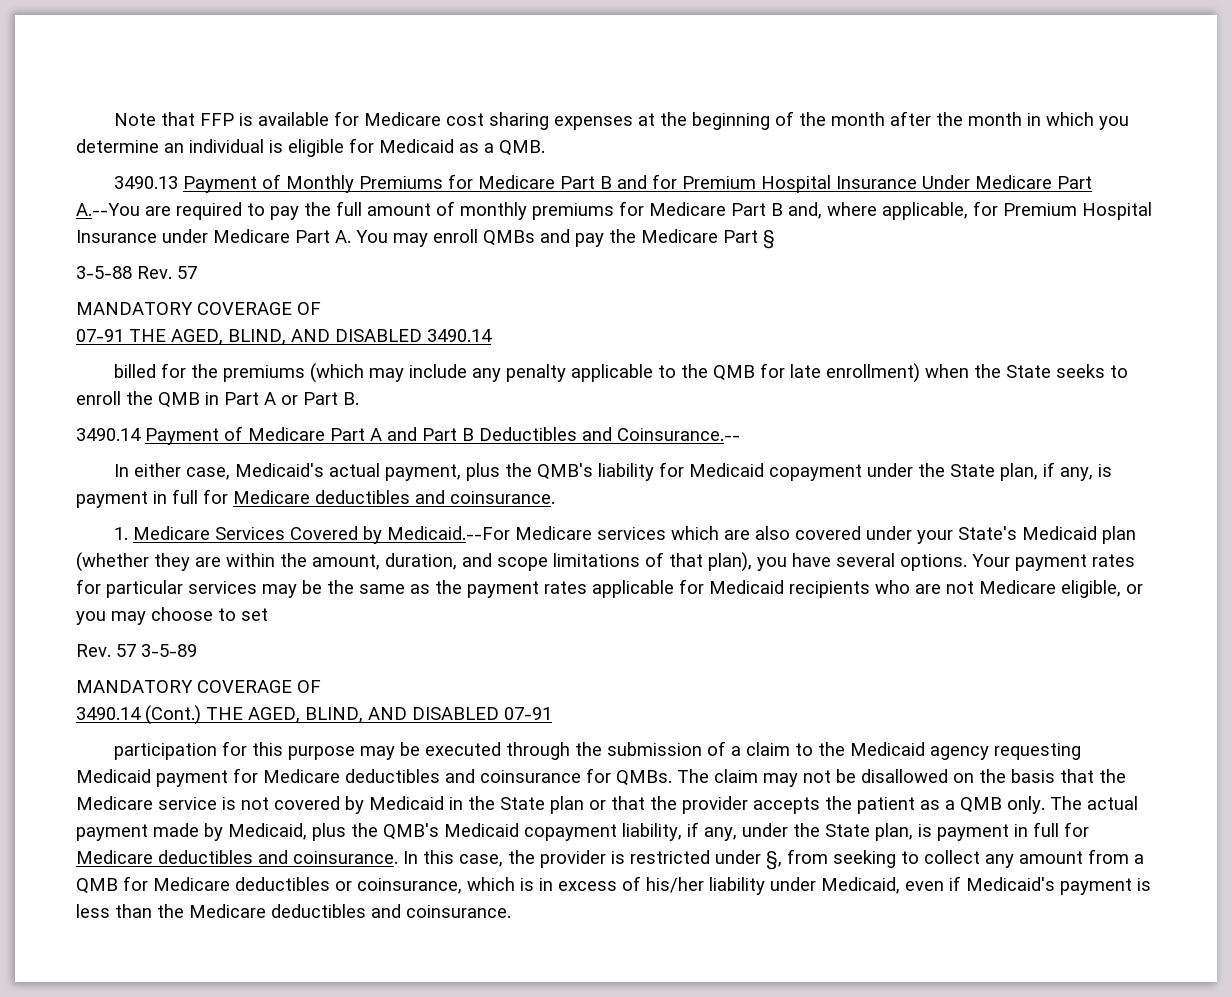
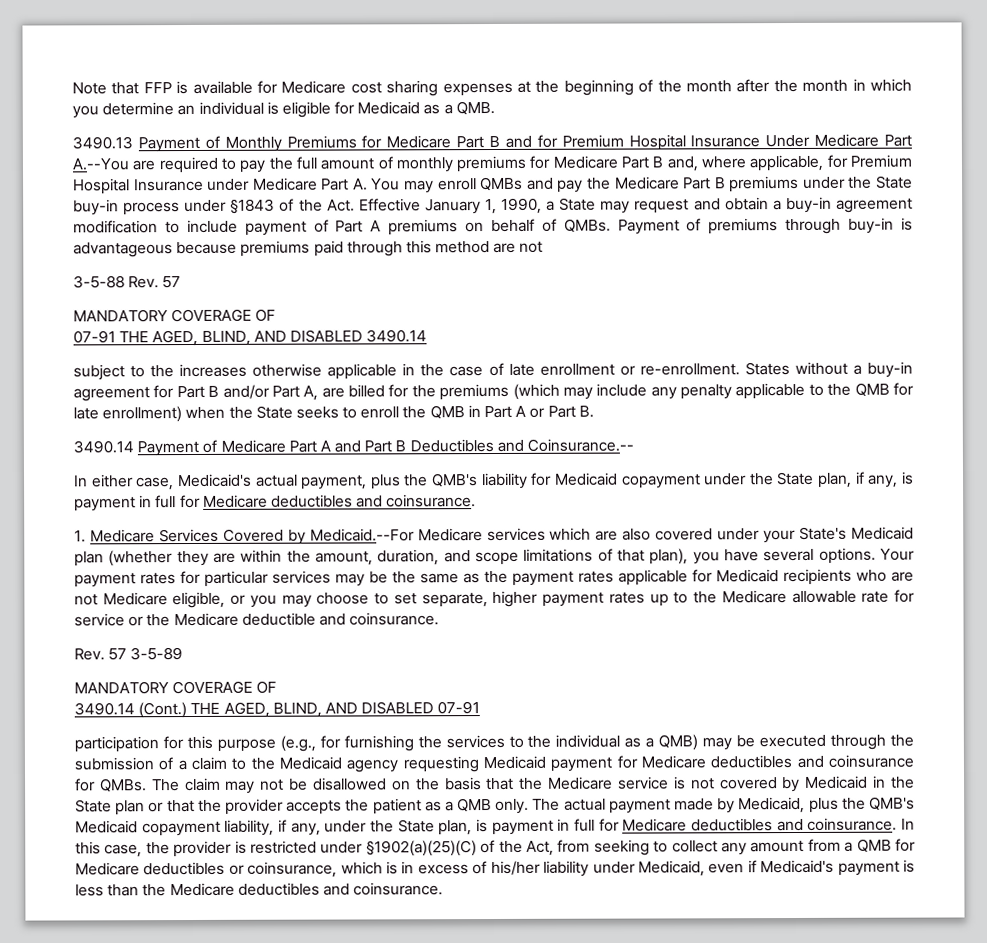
[763,230,775,249] § -> [714,175,913,193] [73,196,913,216] [73,217,913,236] [73,240,544,258] B premiums under the State buy-in process under §1843 of the Act. Effective January 1, 1990, a State may request and obtain a buy-in agreement modification to include payment of Part A premiums on behalf of QMBs. Payment of premiums through buy-in is advantageous because premiums paid through this method are not
(492, 335) none -> [73,361,913,381] [73,384,345,402] subject to the increases otherwise applicable in the case of late enrollment or re-enrollment. States without a buy-in agreement for Part B and/or Part A, are
(268, 614) none -> [421,589,915,608] [74,612,440,627] separate, higher payment rates up to the Medicare allowable rate for service or the Medicare deductible and coinsurance.
(355, 753) none -> [279,734,699,752] (e.g., for furnishing the services to the individual as a QMB)
[766,851,782,870] §, -> [365,839,554,857] §1902(a)(25)(C) of the Act,

